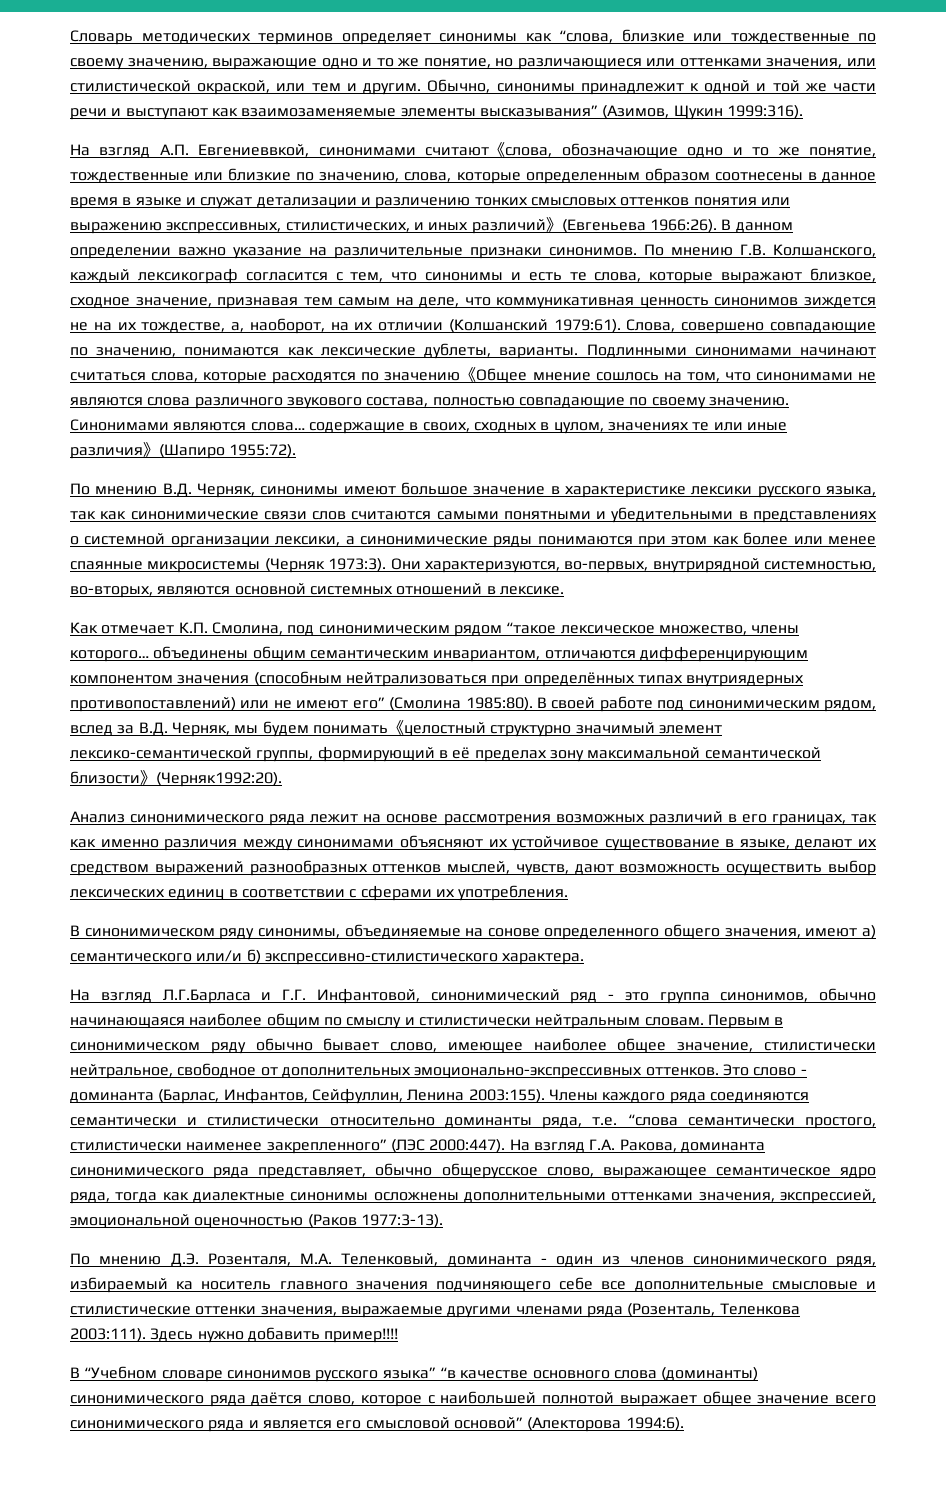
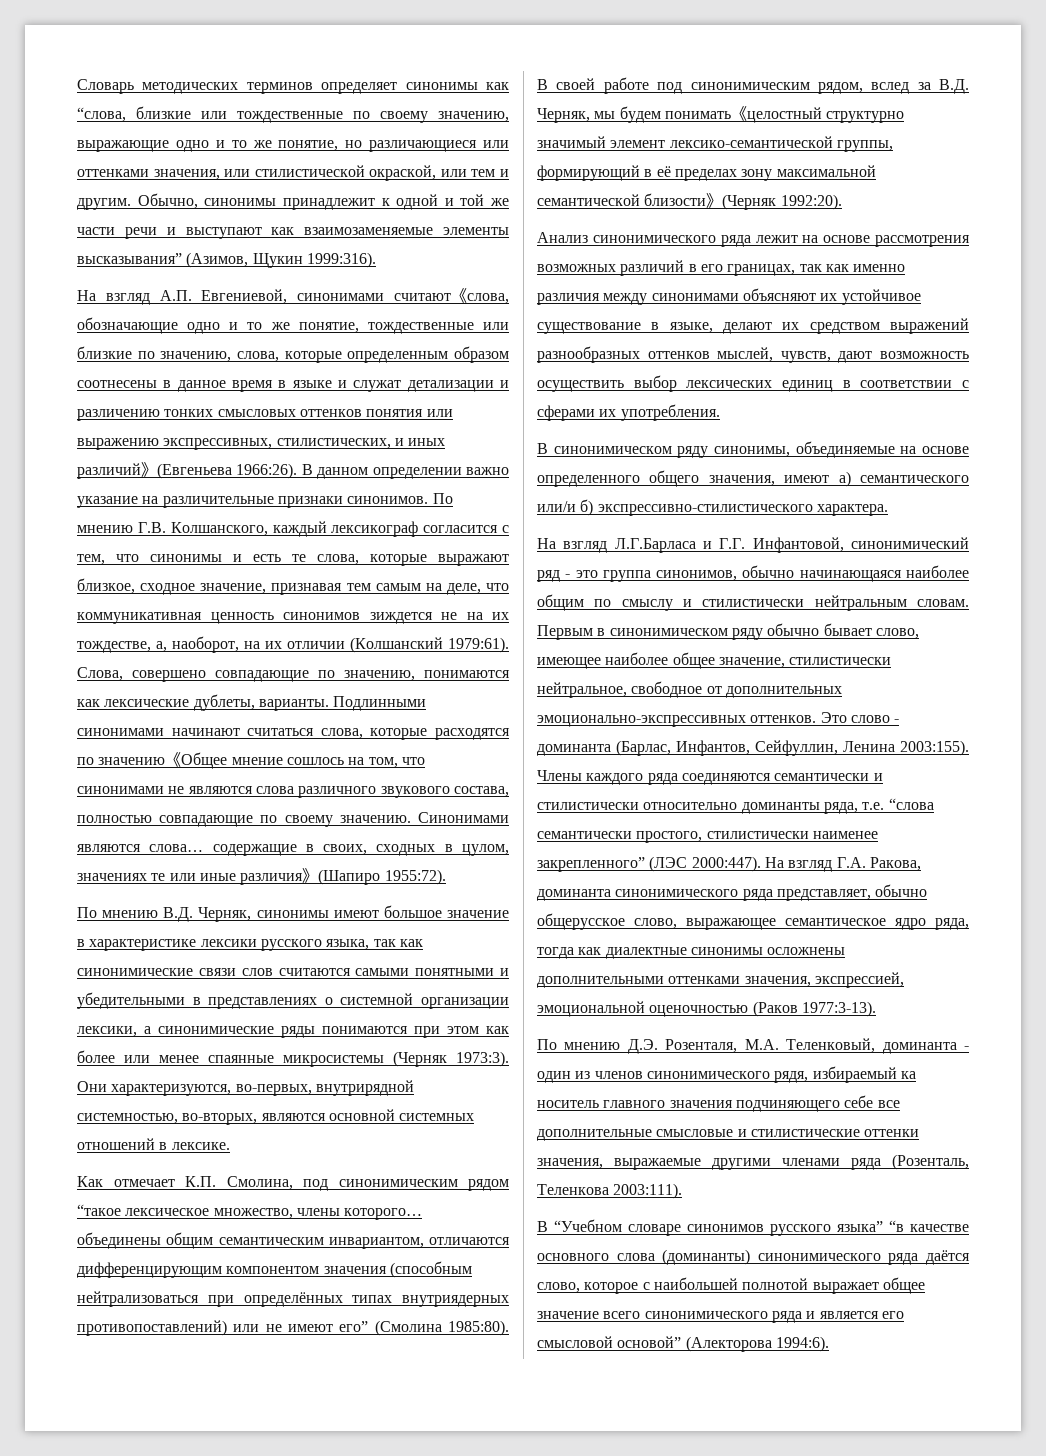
[198,144,310,157] Евгениеввкой, -> [201,289,288,304] Евгениевой,
[156,772,282,787] (Черняк1992:20). -> [722,194,842,210] (Черняк 1992:20).
[487,928,540,937] сонове -> [922,446,970,454] основе
[150,1327,399,1343] Здесь нужно добавить пример!!!! -> (683, 1191) none

